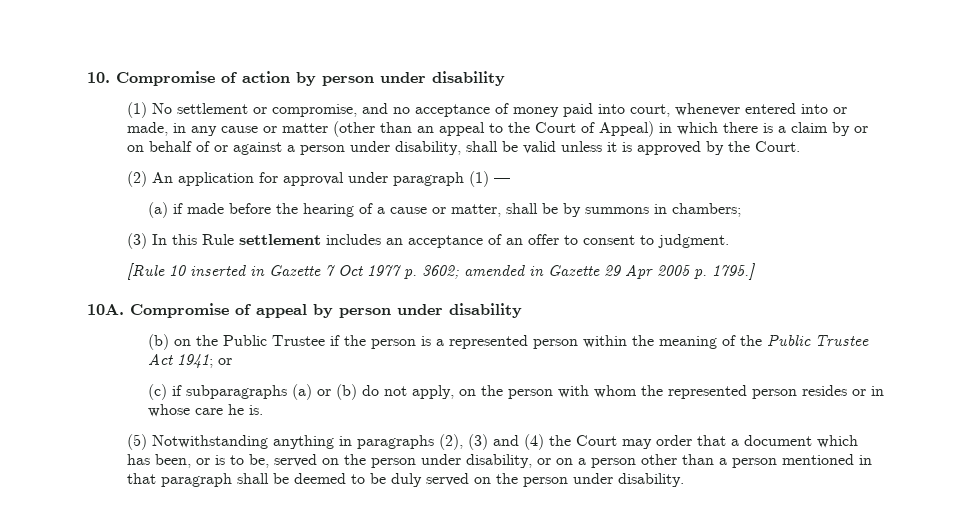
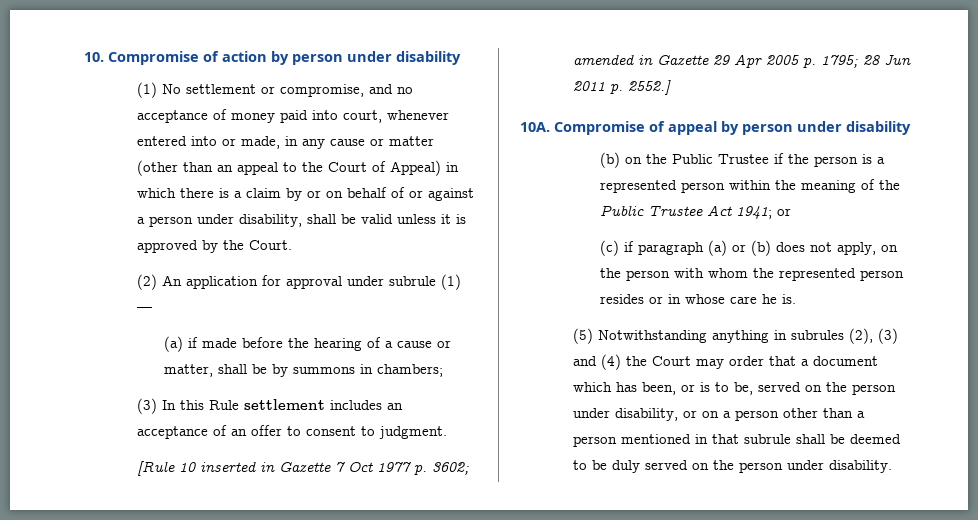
[393,172,465,186] paragraph -> [388,276,436,286] subrule
[712,263,756,280] 1795.] -> [820,54,911,68] [572,80,671,95] 1795; 28 Jun 2011 p. 2552.]
[185,385,287,399] subparagraphs -> [637,242,704,255] paragraph
[361,385,379,396] do -> [775,242,805,252] does
[357,435,435,449] paragraphs -> [790,330,844,340] subrules
[161,473,233,487] paragraph -> [743,434,791,444] subrule

